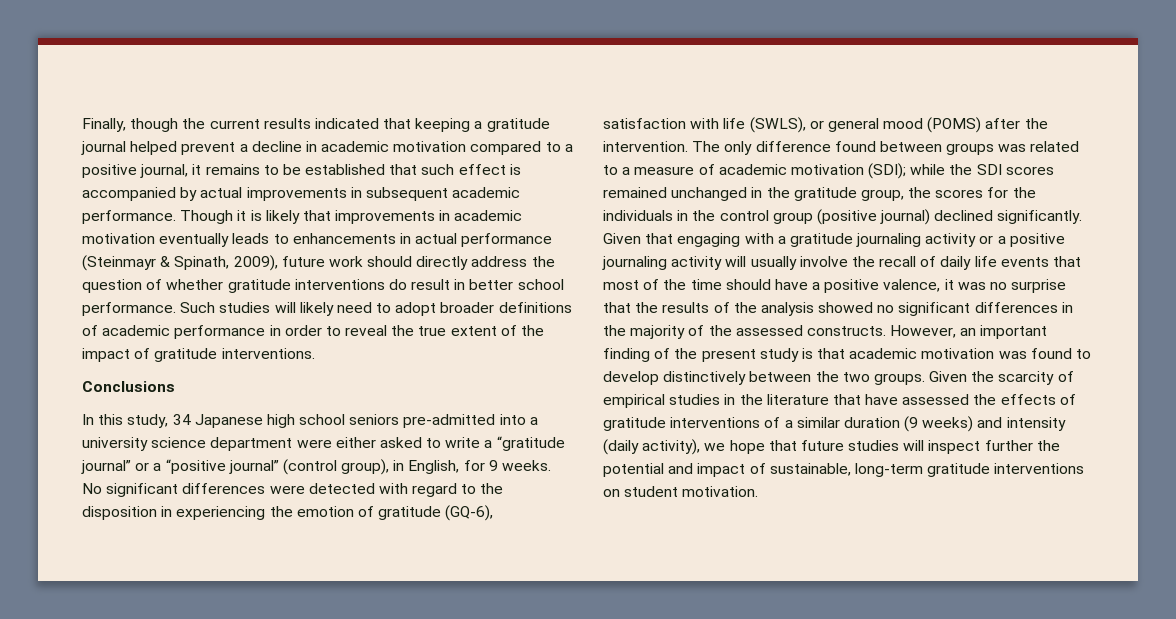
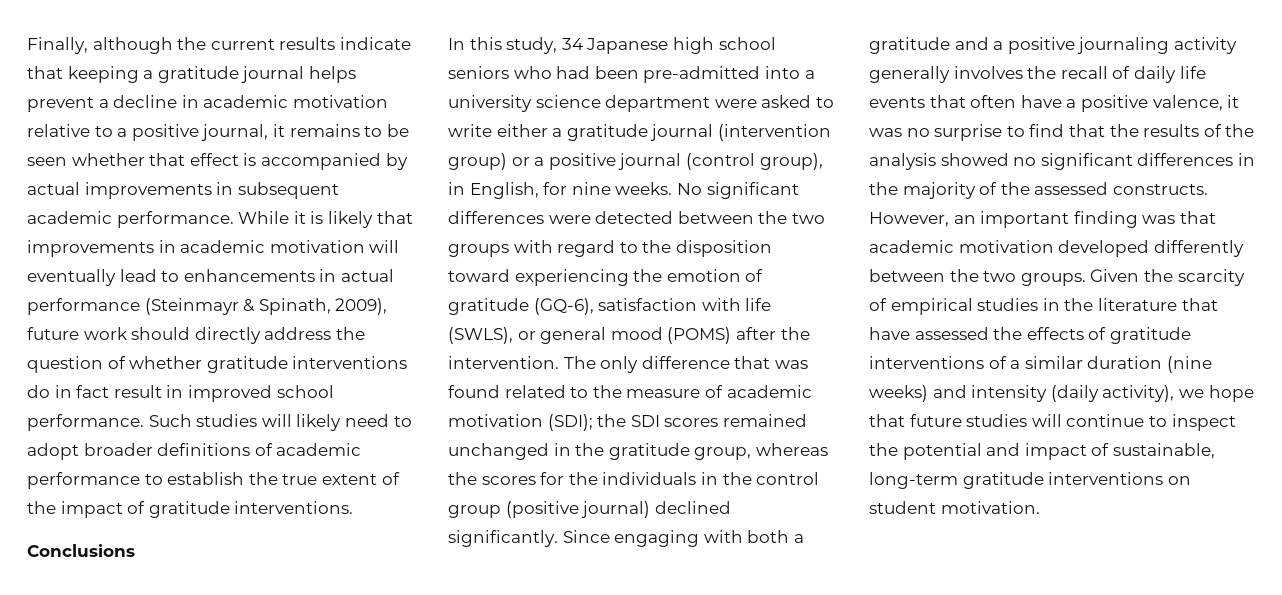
[130,118,179,132] though -> [92,37,173,54] although
[314,118,379,129] indicated -> [339,37,411,50] indicate
[130,141,178,155] helped -> [308,66,356,83] helps
[470,141,542,155] compared -> [27,124,90,137] relative
[305,164,455,175] established that such -> [27,153,186,166] seen whether that
[180,210,234,224] Though -> [238,211,290,224] While
[159,233,270,247] eventually leads -> [369,240,400,253] [27,269,157,286] will eventually lead
(407, 284) none -> [54,385,110,398] in fact
[469,279,514,290] better -> [187,385,272,402] improved
[269,325,388,336] in order to reveal -> [144,472,245,485] to establish
(400, 419) none -> [513,66,639,79] who had been
[335,437,376,448] either -> (757, 103) none
[484,436,565,451] [81,459,279,474] a “gratitude journal” or a “positive journal” -> [496,124,831,141] [448,153,682,170] either a gratitude journal (intervention group) or a positive journal
[488,460,498,471] 9 -> [571,182,611,195] nine
(375, 488) none -> [677,211,825,224] [448,244,509,257] between the two groups
[161,506,173,517] in -> [448,269,510,282] toward
[834,141,1027,155] found between groups was -> [734,356,808,369] [448,385,500,398] that was found
[622,167,631,175] a -> [592,385,622,398] the
[910,164,946,175] while -> (593, 422) none
(904, 195) none -> [755,443,828,456] whereas
[603,233,674,244] Given that -> [562,530,610,543] Since
[777,233,994,247] a gratitude journaling activity or -> [747,530,804,543] [869,37,989,54] both a gratitude and
[725,256,848,270] will usually involve -> [869,66,1023,83] generally involves
[603,279,771,290] most of the time should -> [970,95,1017,108] often
(1067, 286) none -> [1006,124,1065,137] to find
[654,348,1092,362] [603,371,747,385] of the present study is that academic motivation was found to develop distinctively -> [1142,211,1216,224] [869,240,1244,257] was that academic motivation developed differently
[904,416,919,432] (9 -> [1166,356,1212,373] (nine
[928,440,1033,454] inspect further -> [1066,414,1236,431] continue to inspect

